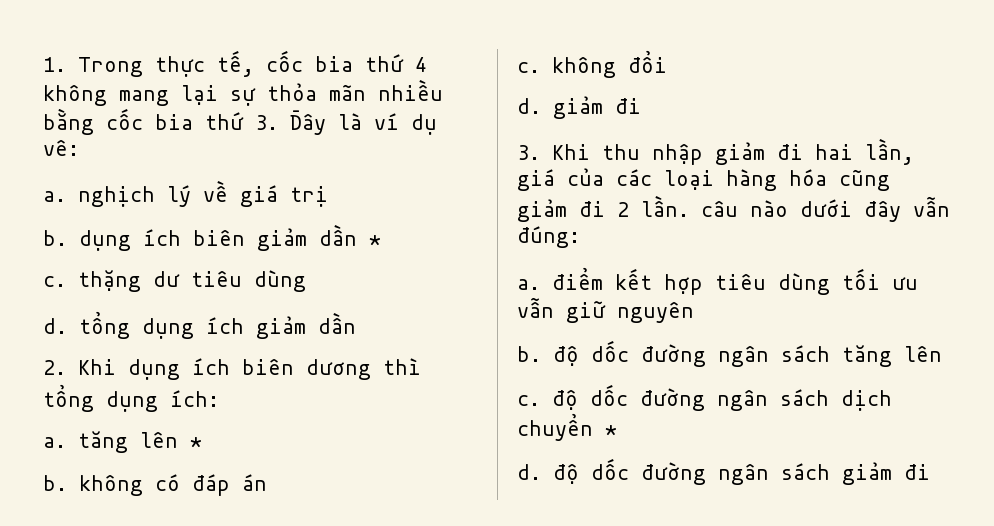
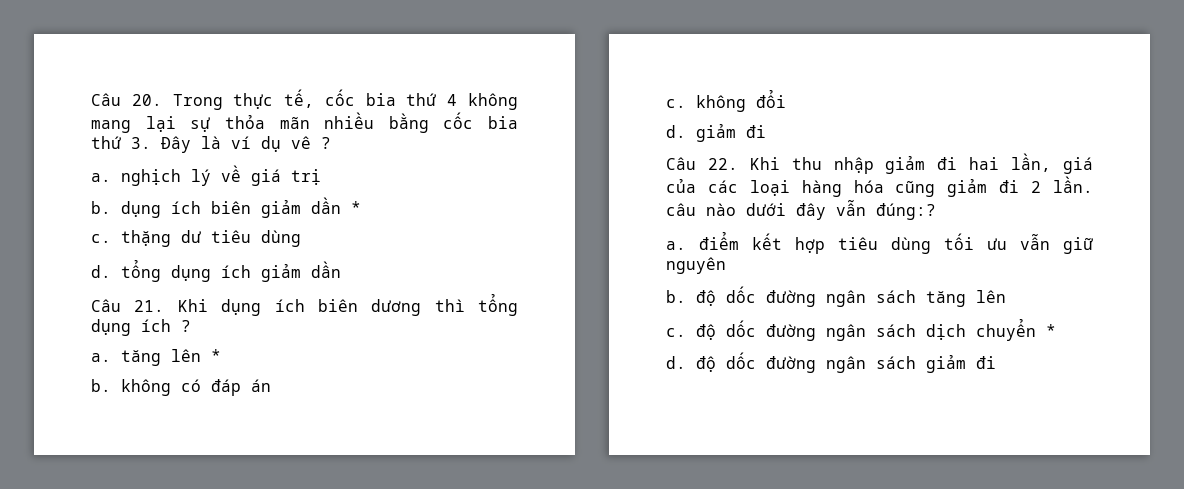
[43,57,66,72] 1. -> [91,93,162,106] Câu 20.
[43,140,79,156] vê: -> [291,136,331,149] vê ?
[43,360,66,375] 2. -> [91,299,165,312] Câu 21.
[170,390,219,407] ích: -> [141,319,191,332] ích ?
[517,145,540,160] 3. -> [666,157,738,170] Câu 22.
[517,226,580,248] đúng: -> [876,203,936,220] đúng:?

